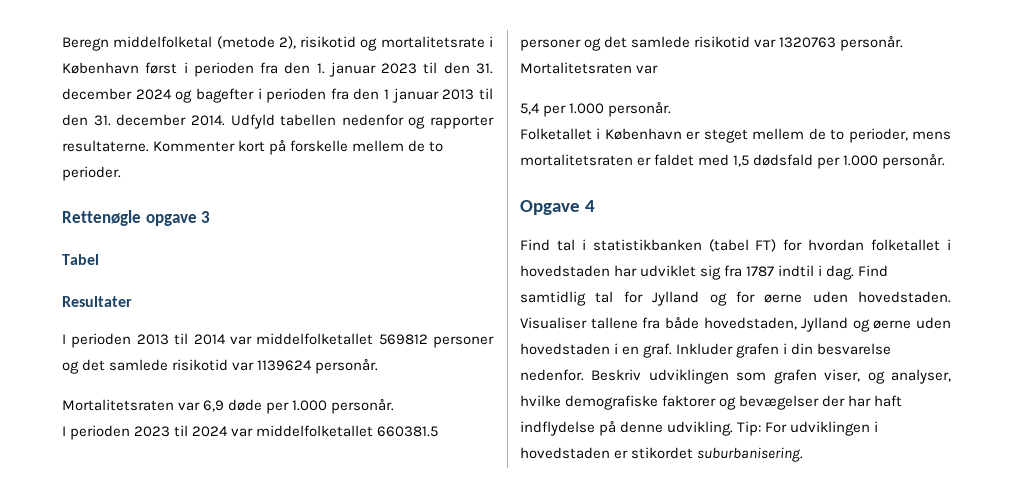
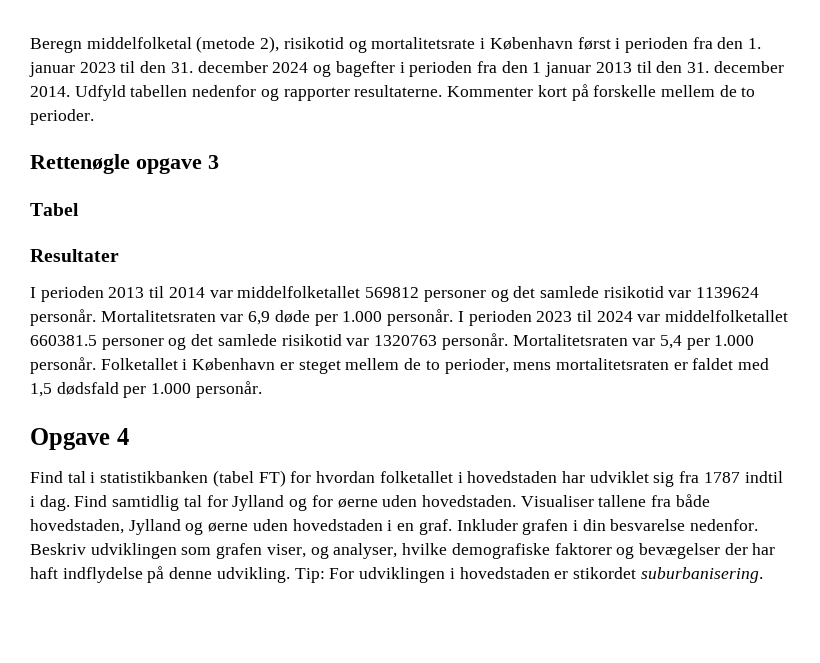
(379, 366) // -> (96, 317) none
(395, 406) // -> (454, 317) none
(659, 69) // -> (656, 342) none
(672, 109) // -> (96, 365) none

